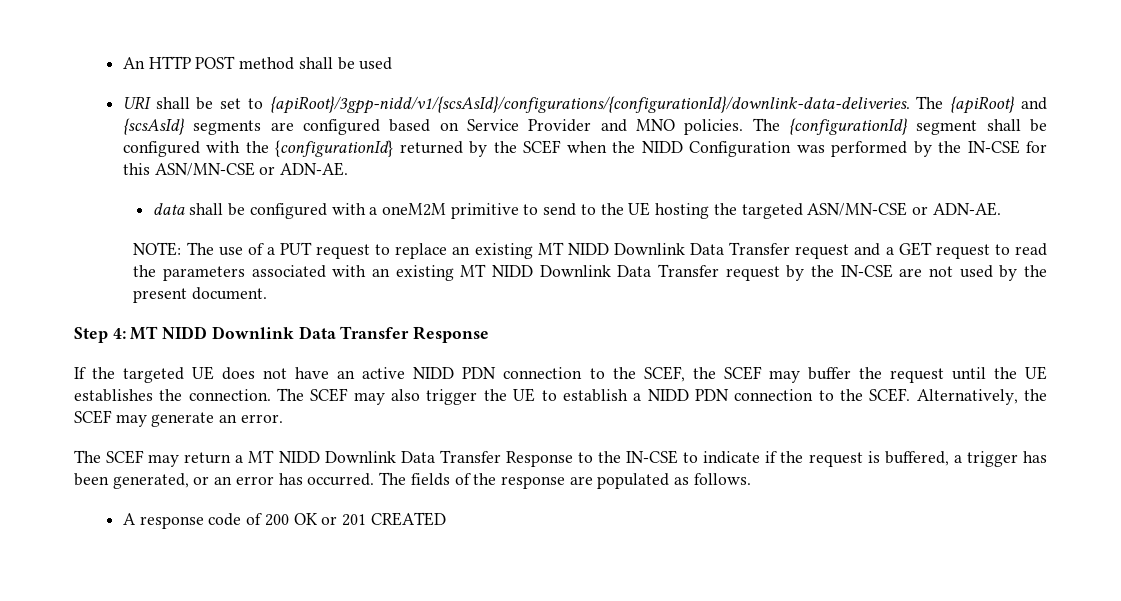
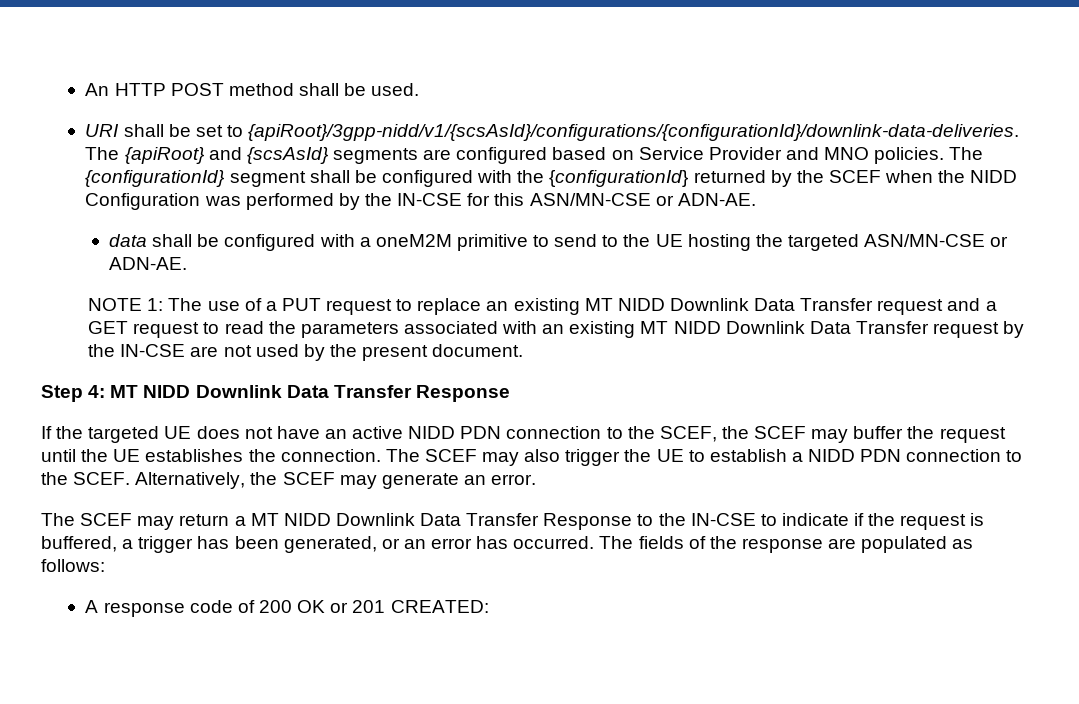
[359,57,393,70] used -> [371,83,420,96] used.
[133,242,182,256] NOTE: -> [88,298,164,311] NOTE 1:
[693,473,751,485] follows. -> [41,559,105,572] follows:
[370,512,446,526] CREATED -> [390,600,489,613] CREATED:

